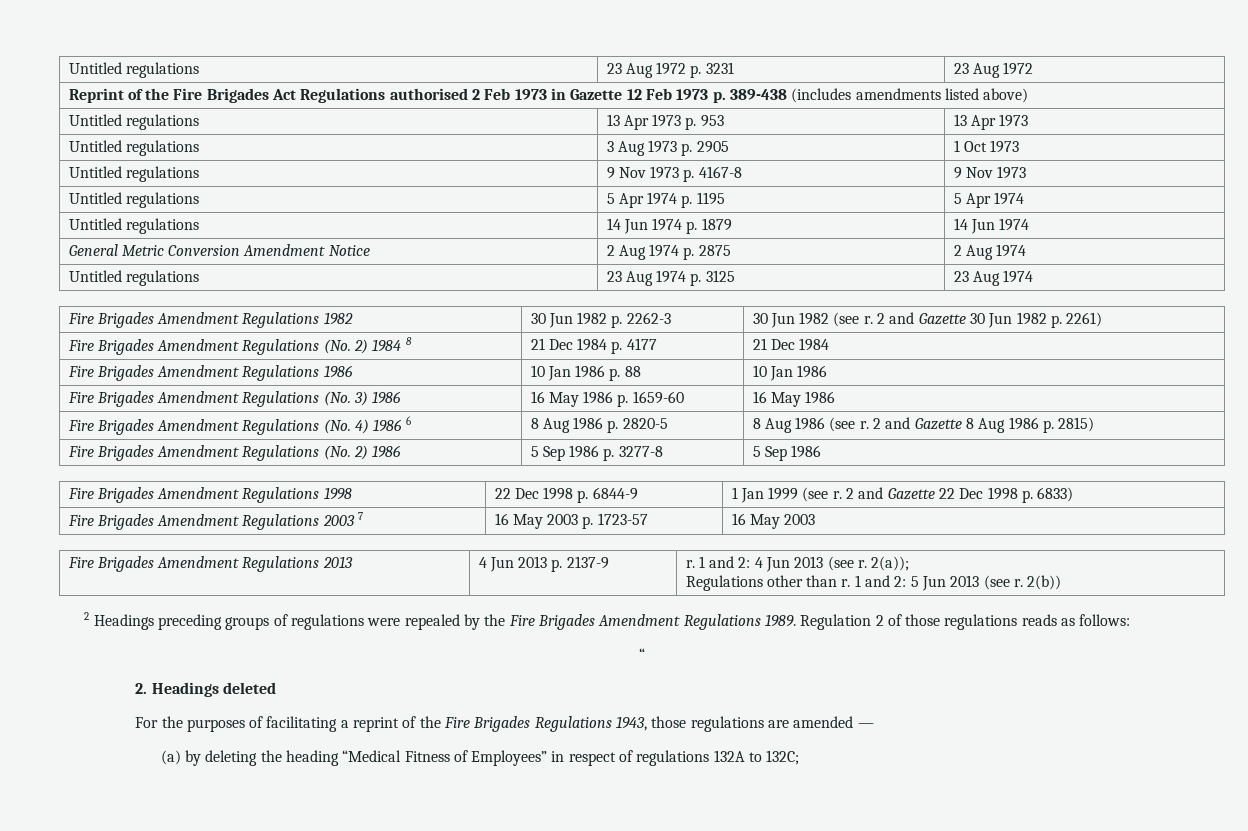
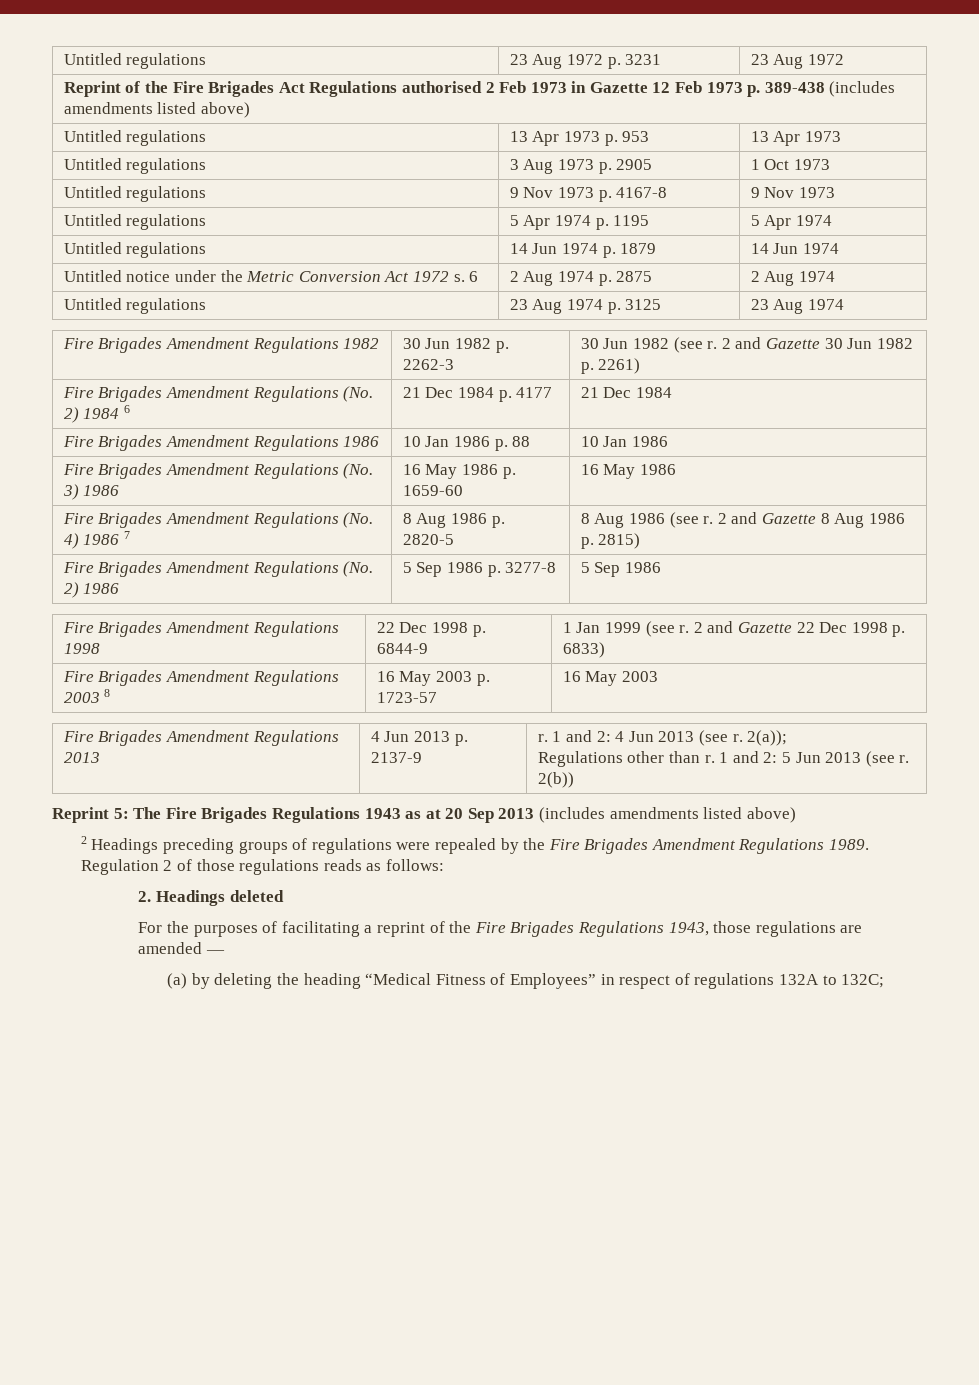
[68,244,370,256] General Metric Conversion Amendment Notice -> [63,270,479,282] Untitled notice under the Metric Conversion Act 1972 s. 6
[405,337,412,345] 8 -> [123,405,130,413] 6
[405,416,411,425] 6 -> [123,531,130,539] 7
[358,512,364,520] 7 -> [104,689,111,697] 8
(1062, 582) none -> [52,807,796,823] // Reprint 5: The Fire Brigades Regulations 1943 as at 20 Sep 2013 (includes amendments listed above)
[639,648,645,660] // “ -> (444, 865) none

